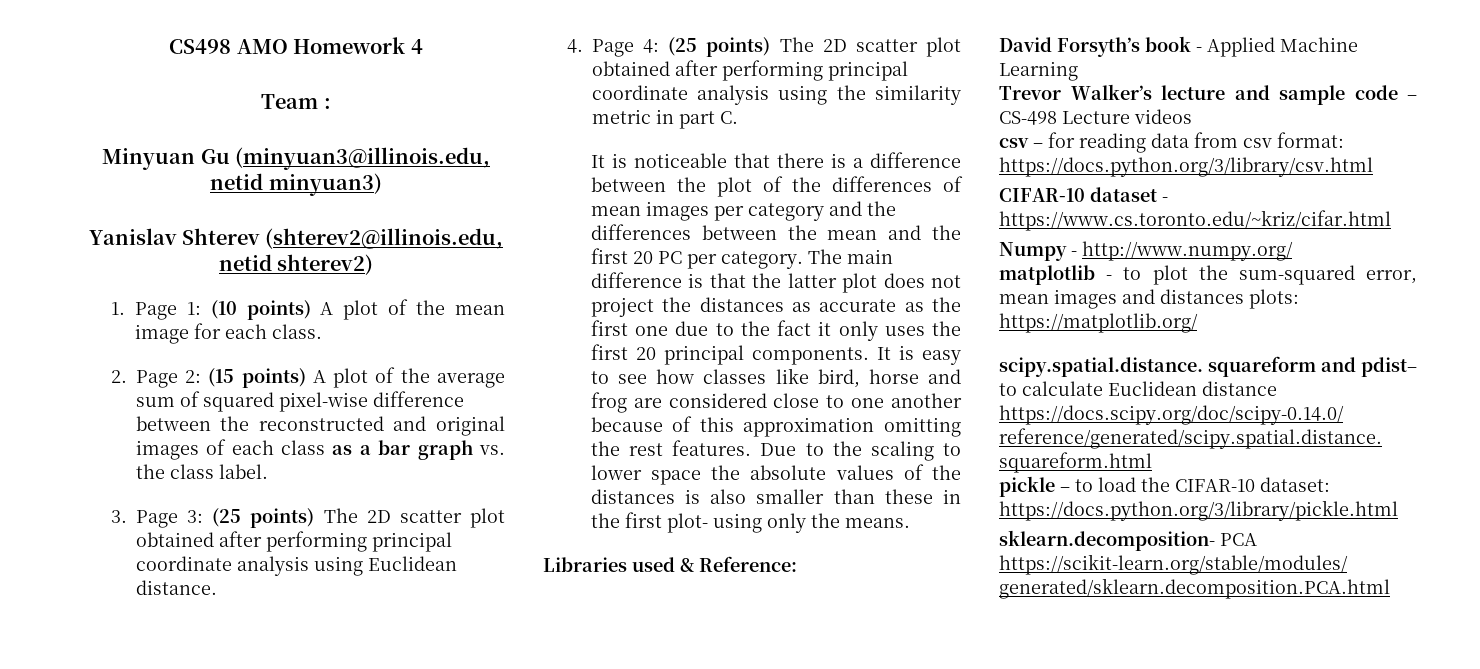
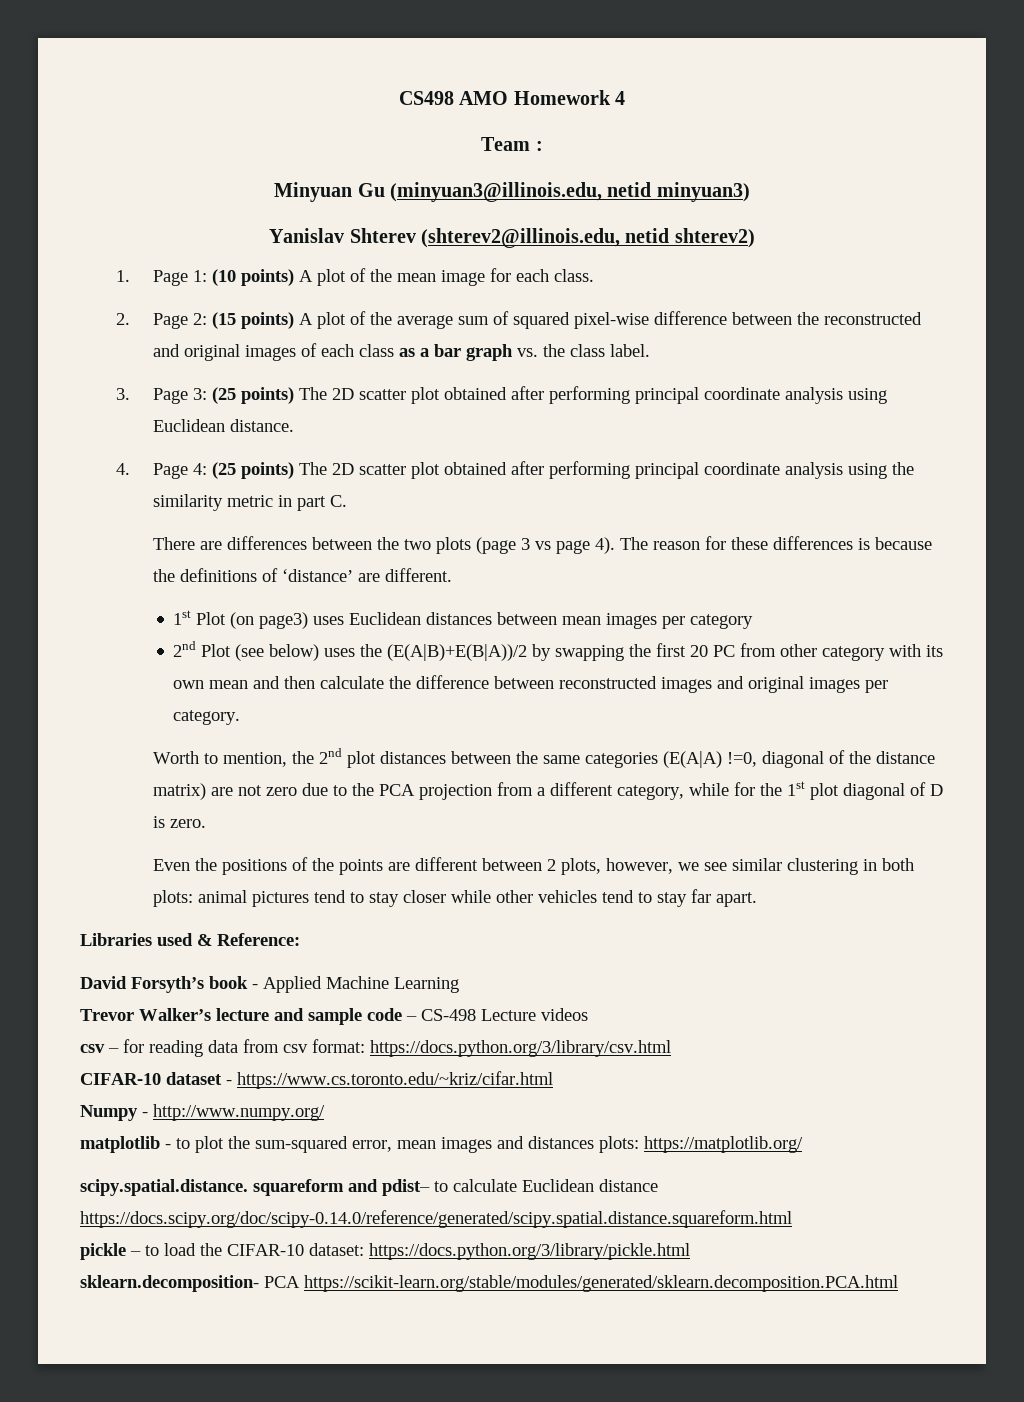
[590,152,961,168] [590,176,963,197] [590,201,896,221] [590,224,961,240] [590,248,893,269] [590,272,961,293] [590,297,961,317] [590,320,961,341] [590,344,961,365] [590,368,961,388] [590,392,962,413] [590,416,961,437] [590,440,961,461] [590,464,961,485] [590,489,961,504] [590,512,910,533] It is noticeable that there is a difference between the plot of the differences of mean images per category and the differences between the mean and the first 20 PC per category. The main difference is that the latter plot does not project the distances as accurate as the first one due to the fact it only uses the first 20 principal components. It is easy to see how classes like bird, horse and frog are considered close to one another because of this approximation omitting the rest features. Due to the scaling to lower space the absolute values of the distances is also smaller than these in the first plot- using only the means. -> [152,536,932,554] [152,568,452,582] [173,610,754,629] [173,641,944,661] [173,675,889,693] [173,710,241,725] [152,748,935,768] [152,781,943,800] [152,816,206,828] [152,857,914,875] [152,889,757,907] There are differences between the two plots (page 3 vs page 4). The reason for these differences is because the definitions of ‘distance’ are different. // 1st Plot (on page3) uses Euclidean distances between mean images per category // 2nd Plot (see below) uses the (E(A|B)+E(B|A))/2 by swapping the first 20 PC from other category with its own mean and then calculate the difference between reconstructed images and original images per category. // Worth to mention, the 2nd plot distances between the same categories (E(A|A) !=0, diagonal of the distance matrix) are not zero due to the PCA projection from a different category, while for the 1st plot diagonal of D is zero. // Even the positions of the points are different between 2 plots, however, we see similar clustering in both plots: animal pictures tend to stay closer while other vehicles tend to stay far apart.

